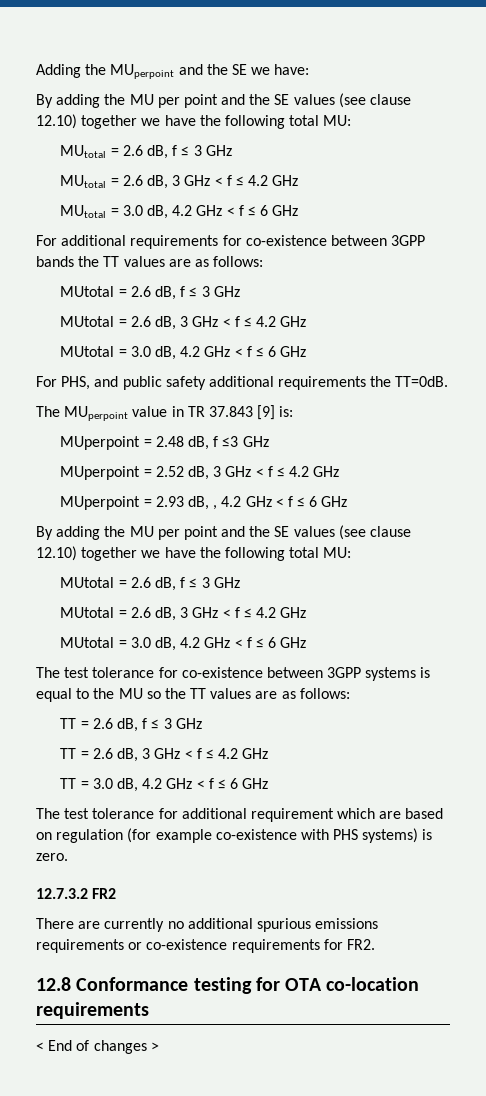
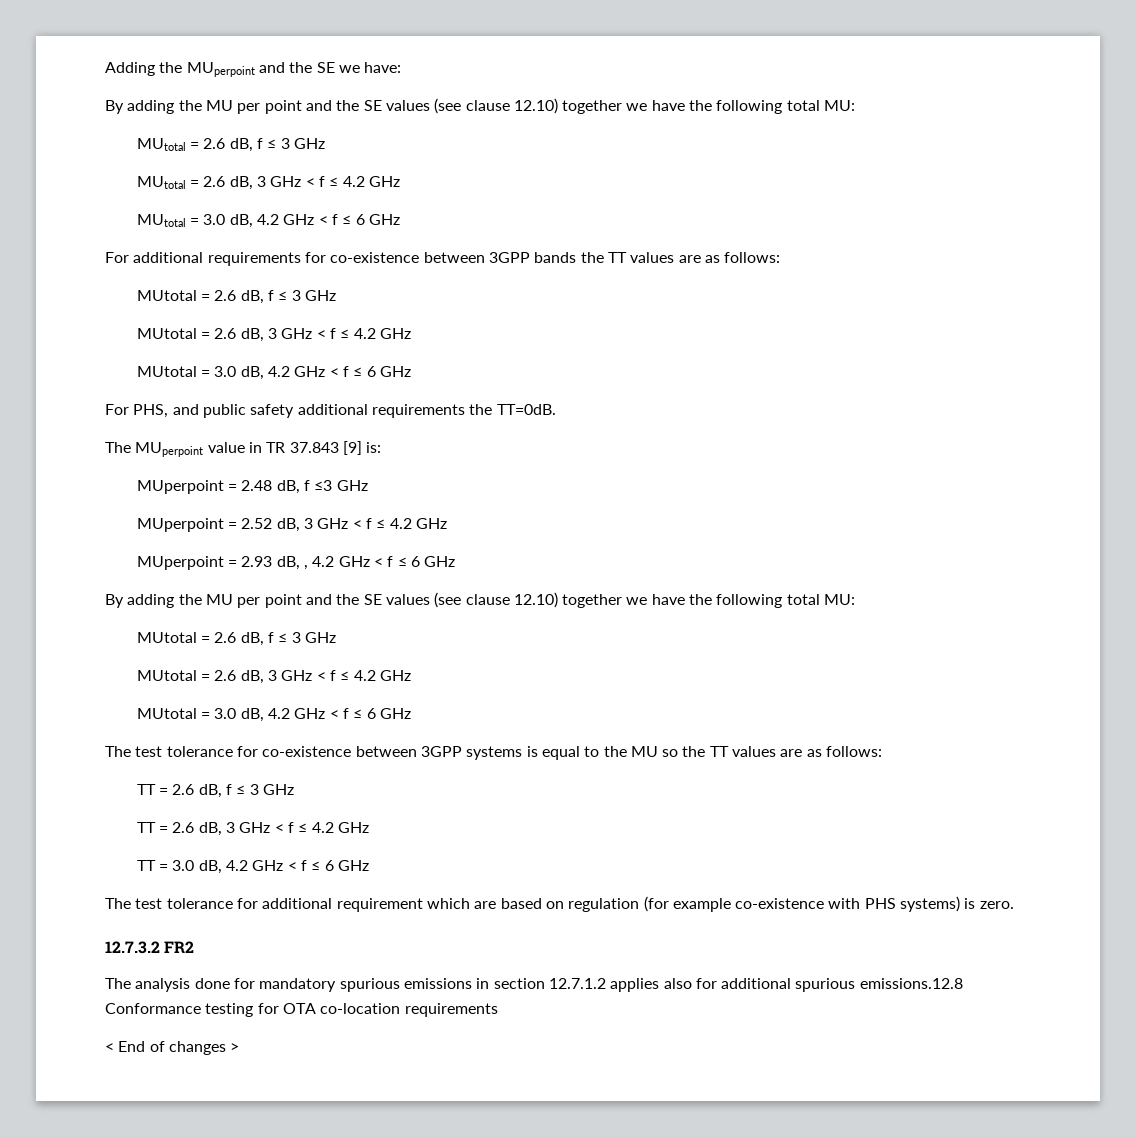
[36,918,379,932] [36,939,375,953] [36,977,71,991] There are currently no additional spurious emissions requirements or co-existence requirements for FR2. // 12.8 -> [105,978,963,992] The analysis done for mandatory spurious emissions in section 12.7.1.2 applies also for additional spurious emissions.12.8

